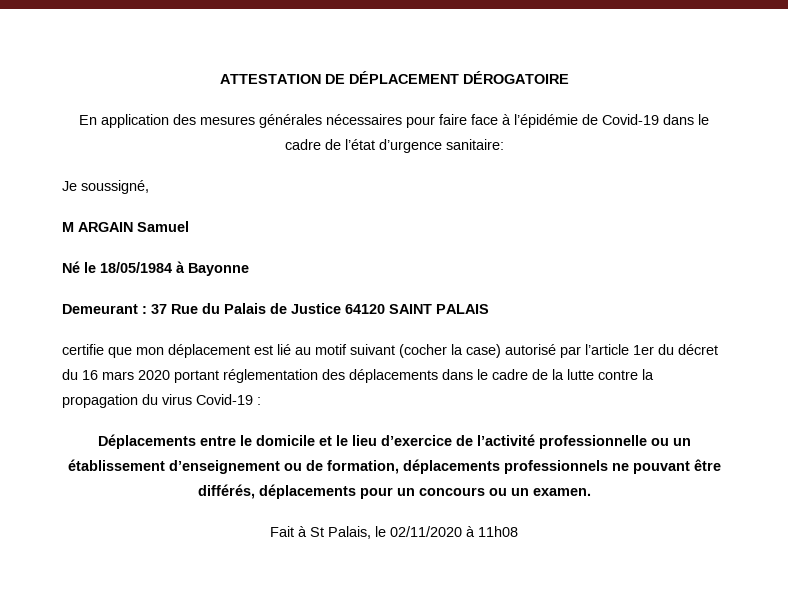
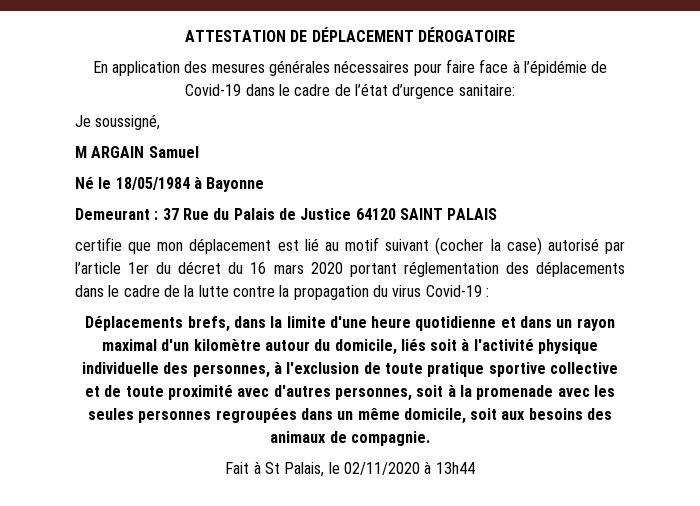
[199,434,691,449] [67,459,721,474] [197,484,591,499] entre le domicile et le lieu d’exercice de l’activité professionnelle ou un établissement d’enseignement ou de formation, déplacements professionnels ne pouvant être différés, déplacements pour un concours ou un examen. -> [187,316,615,332] [101,339,599,355] [82,362,618,378] [85,385,615,401] [87,408,613,424] [270,431,430,446] brefs, dans la limite d'une heure quotidienne et dans un rayon maximal d'un kilomètre autour du domicile, liés soit à l'activité physique individuelle des personnes, à l'exclusion de toute pratique sportive collective et de toute proximité avec d'autres personnes, soit à la promenade avec les seules personnes regroupées dans un même domicile, soit aux besoins des animaux de compagnie.
[478,526,518,537] 11h08 -> [435,462,475,474] 13h44

